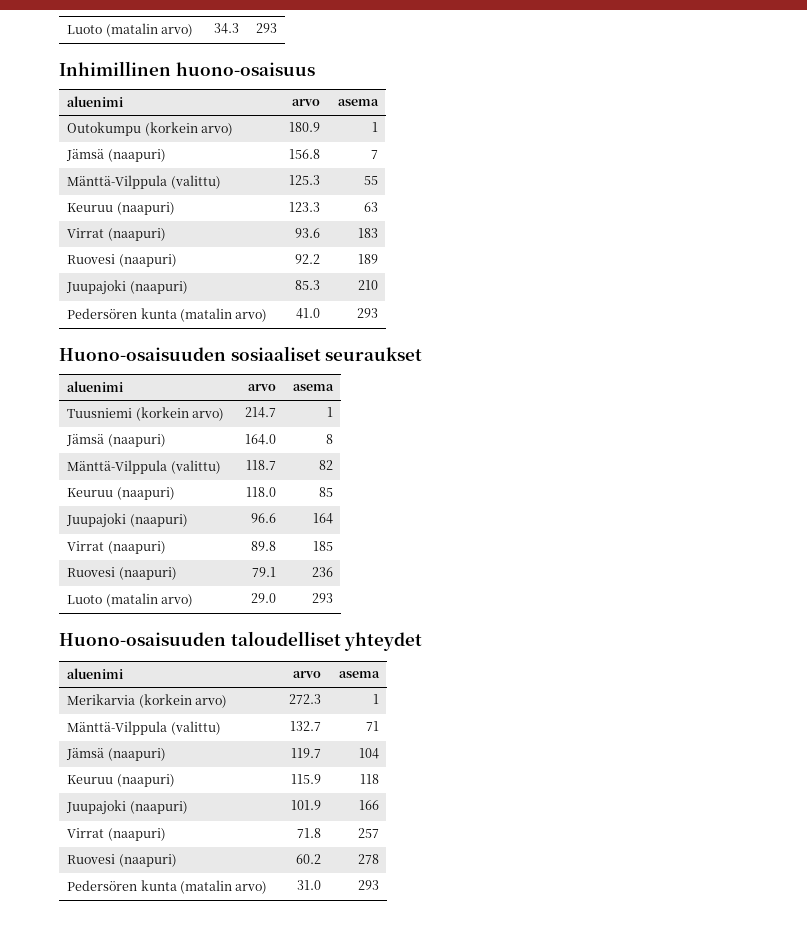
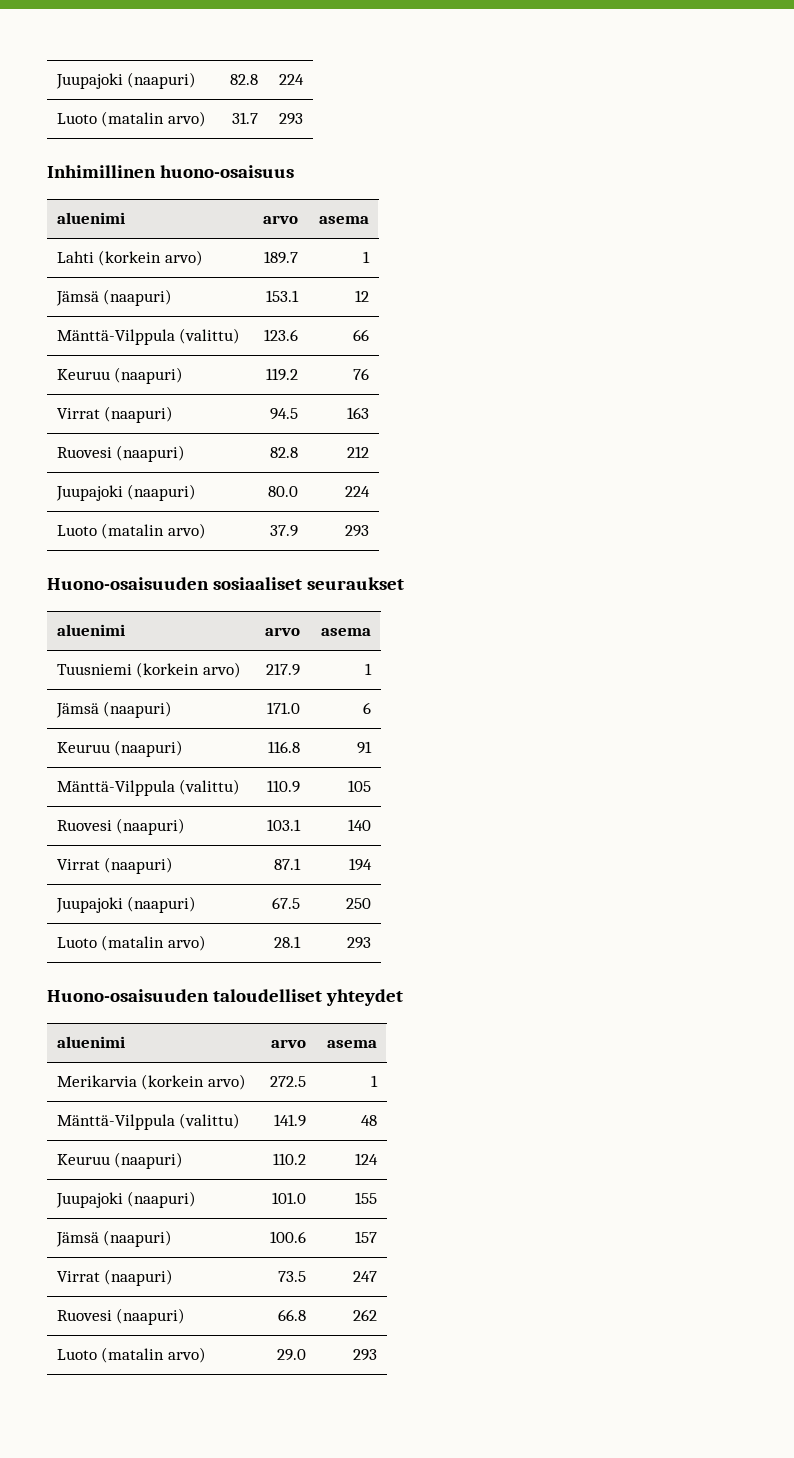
[67,23,193,37] [213,23,239,34] Luoto (matalin arvo) | 34.3 -> [55,72,197,89] [230,74,259,85] [279,74,305,85] [56,111,206,127] [232,112,259,124] Juupajoki (naapuri) | 82.8 | 224 // Luoto (matalin arvo) | 31.7
[67,122,233,136] [288,122,320,132] [371,122,378,132] [66,149,166,162] [288,149,320,159] [370,150,378,159] [67,175,221,189] [288,175,320,185] [363,176,378,185] [67,202,175,215] [288,202,320,212] [363,202,378,212] [67,228,166,241] [294,228,320,238] [357,228,378,238] [67,254,177,267] [294,254,320,264] [357,254,378,264] [66,280,188,295] [294,280,320,290] [357,280,378,290] [67,308,268,322] [295,308,320,319] Outokumpu (korkein arvo) | 180.9 | 1 // Jämsä (naapuri) | 156.8 | 7 // Mänttä-Vilppula (valittu) | 125.3 | 55 // Keuruu (naapuri) | 123.3 | 63 // Virrat (naapuri) | 93.6 | 183 // Ruovesi (naapuri) | 92.2 | 189 // Juupajoki (naapuri) | 85.3 | 210 // Pedersören kunta (matalin arvo) | 41.0 -> [56,250,203,266] [264,251,299,264] [363,251,371,263] [55,289,173,306] [266,290,300,302] [355,290,370,302] [56,328,241,345] [264,329,299,341] [353,329,370,341] [56,367,184,384] [266,368,299,381] [353,368,370,380] [56,406,174,423] [270,408,299,420] [347,407,370,419] [56,445,186,462] [270,447,299,458] [347,446,370,458] [55,484,197,501] [268,486,299,497] [345,486,371,497] [56,523,206,539] [270,525,299,537] Lahti (korkein arvo) | 189.7 | 1 // Jämsä (naapuri) | 153.1 | 12 // Mänttä-Vilppula (valittu) | 123.6 | 66 // Keuruu (naapuri) | 119.2 | 76 // Virrat (naapuri) | 94.5 | 163 // Ruovesi (naapuri) | 82.8 | 212 // Juupajoki (naapuri) | 80.0 | 224 // Luoto (matalin arvo) | 37.9
[244,407,276,418] [326,407,333,417] [66,434,166,447] [244,434,276,445] [325,434,333,444] [67,460,221,474] [245,460,276,470] [318,460,333,470] [67,487,175,500] [245,487,276,497] [318,487,333,497] [66,513,188,528] [250,513,276,523] [312,513,333,524] [67,541,166,554] [250,541,276,551] [312,541,333,551] [67,567,177,580] [251,567,276,577] [311,567,333,577] [67,593,193,607] [250,593,276,603] 214.7 | 1 // Jämsä (naapuri) | 164.0 | 8 // Mänttä-Vilppula (valittu) | 118.7 | 82 // Keuruu (naapuri) | 118.0 | 85 // Juupajoki (naapuri) | 96.6 | 164 // Virrat (naapuri) | 89.8 | 185 // Ruovesi (naapuri) | 79.1 | 236 // Luoto (matalin arvo) | 29.0 -> [266,663,301,676] [365,663,373,675] [55,701,173,718] [267,702,301,714] [363,702,372,714] [56,740,184,757] [268,741,301,753] [357,741,373,754] [56,779,241,796] [267,780,301,793] [348,780,372,792] [56,818,186,835] [267,819,302,831] [348,819,372,831] [56,857,174,874] [274,858,302,870] [349,858,373,871] [55,896,197,913] [272,897,301,909] [346,898,372,909] [56,935,206,951] [274,936,302,948] 217.9 | 1 // Jämsä (naapuri) | 171.0 | 6 // Keuruu (naapuri) | 116.8 | 91 // Mänttä-Vilppula (valittu) | 110.9 | 105 // Ruovesi (naapuri) | 103.1 | 140 // Virrat (naapuri) | 87.1 | 194 // Juupajoki (naapuri) | 67.5 | 250 // Luoto (matalin arvo) | 28.1
[288,694,321,704] 272.3 -> [270,1076,307,1087] 272.5
[289,721,321,731] [365,721,379,731] [66,748,166,761] [290,748,321,758] [358,748,379,759] [67,774,175,787] [290,774,321,784] [359,774,379,784] [66,800,188,815] [290,800,321,810] [358,800,379,810] [67,828,166,841] [296,828,321,838] [357,828,379,838] [67,854,177,867] [295,854,321,864] [357,854,379,864] [67,880,268,894] [296,880,321,890] 132.7 | 71 // Jämsä (naapuri) | 119.7 | 104 // Keuruu (naapuri) | 115.9 | 118 // Juupajoki (naapuri) | 101.9 | 166 // Virrat (naapuri) | 71.8 | 257 // Ruovesi (naapuri) | 60.2 | 278 // Pedersören kunta (matalin arvo) | 31.0 -> [274,1114,307,1127] [361,1115,378,1126] [56,1152,184,1169] [273,1153,307,1165] [355,1153,379,1165] [55,1191,197,1208] [272,1192,307,1204] [355,1192,378,1204] [55,1230,173,1247] [270,1231,307,1243] [355,1231,378,1243] [56,1269,174,1286] [278,1271,307,1282] [353,1271,378,1282] [56,1308,186,1325] [278,1309,307,1321] [353,1309,378,1321] [56,1347,206,1363] [277,1349,307,1361] 141.9 | 48 // Keuruu (naapuri) | 110.2 | 124 // Juupajoki (naapuri) | 101.0 | 155 // Jämsä (naapuri) | 100.6 | 157 // Virrat (naapuri) | 73.5 | 247 // Ruovesi (naapuri) | 66.8 | 262 // Luoto (matalin arvo) | 29.0

